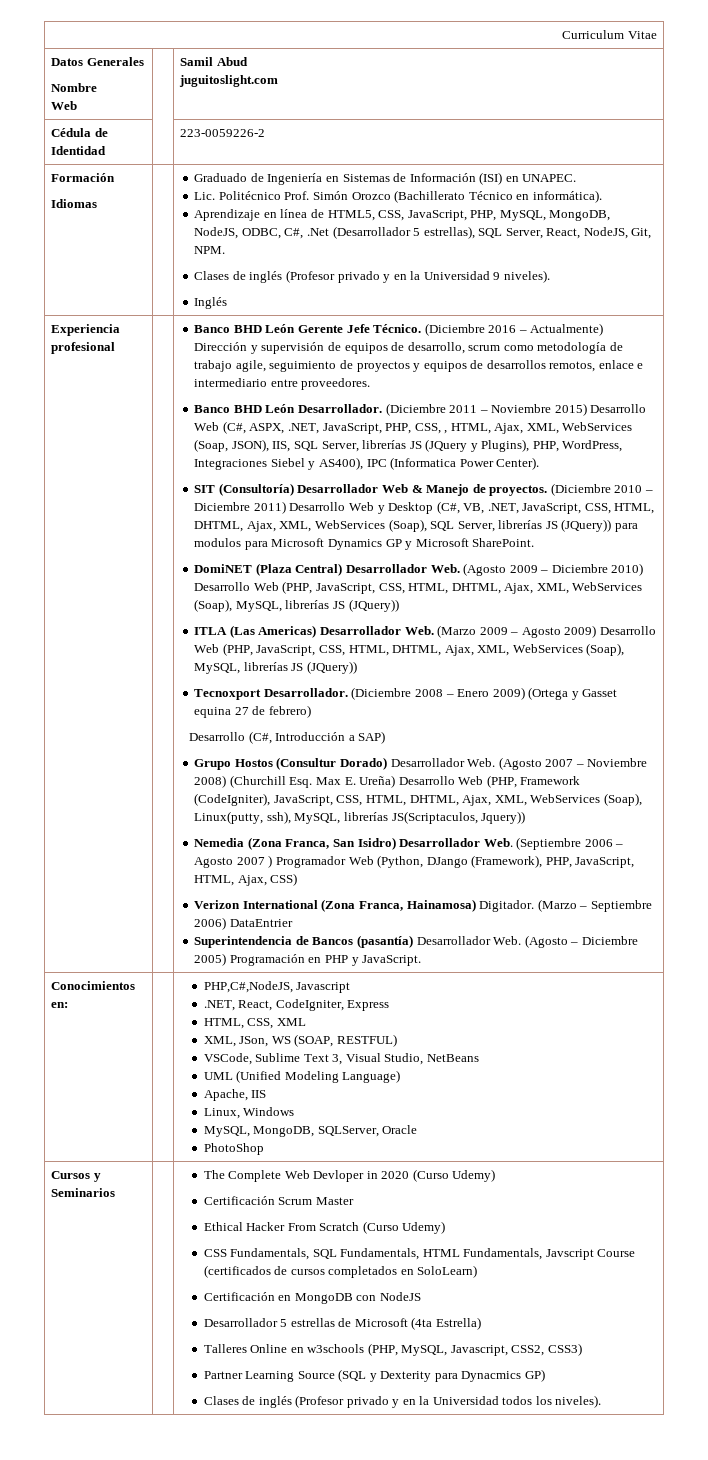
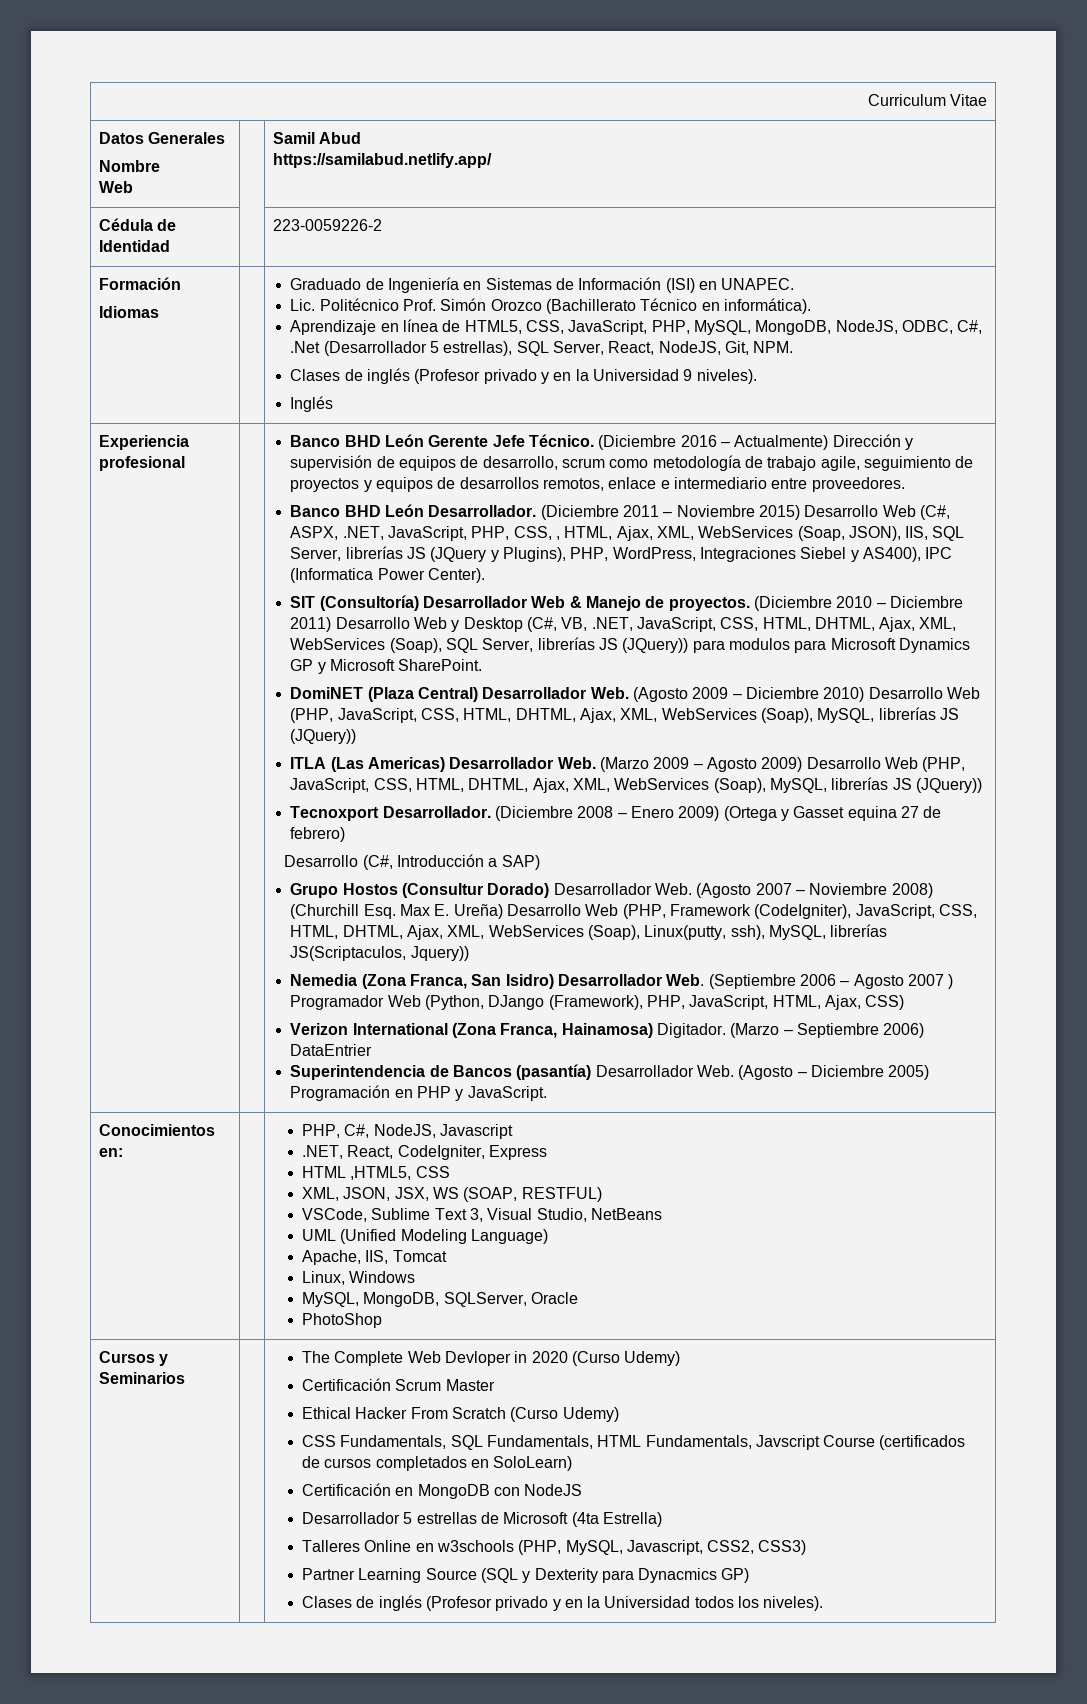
[179,75,279,87] juguitoslight.com -> [272,153,492,168] https://samilabud.netlify.app/
[203,981,293,993] PHP,C#,NodeJS, -> [301,1124,436,1138] PHP, C#, NodeJS,
[203,1018,306,1029] [203,1036,269,1047] HTML, CSS, XML // XML, JSon, -> [301,1166,450,1180] [301,1187,429,1201] HTML ,HTML5, CSS // XML, JSON, JSX,
[251,1090,267,1098] IIS -> [365,1250,447,1264] IIS, Tomcat

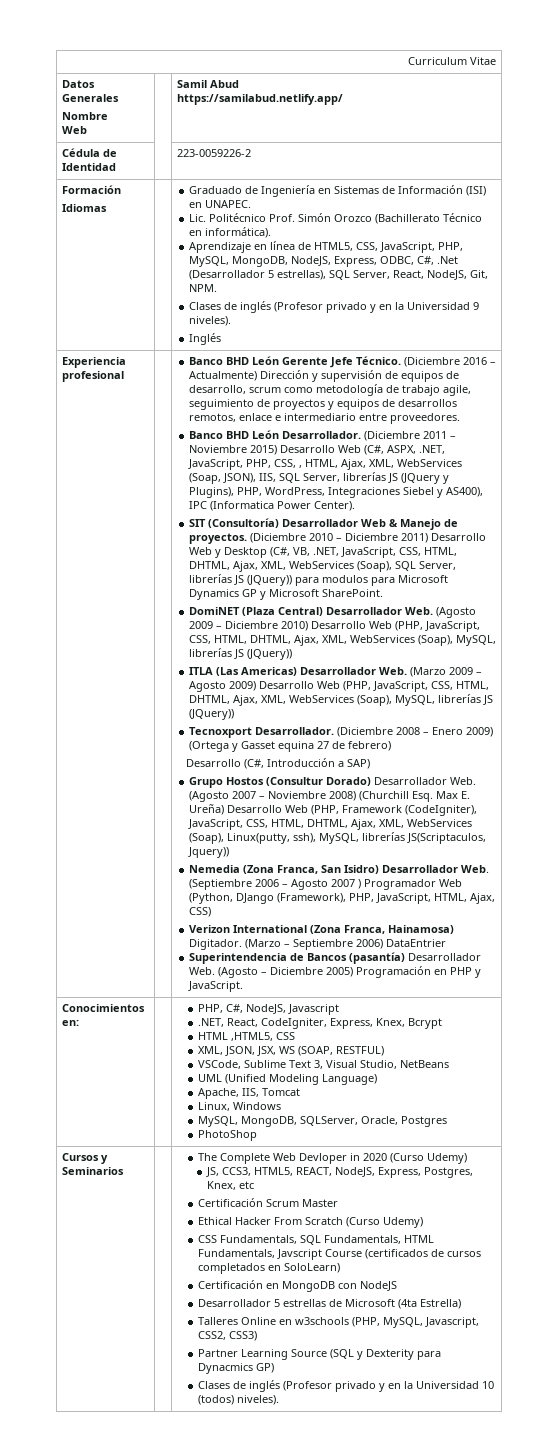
(898, 327) none -> [333,256,377,267] Express,
[488,1145,547,1160] Express -> [329,1018,442,1029] Express, Knex, Bcrypt
[530,1292,578,1304] Oracle -> [360,1116,447,1127] Oracle, Postgres
(681, 1358) none -> [205,1167,473,1178] [206,1181,254,1190] // JS, CCS3, HTML5, REACT, NodeJS, Express, Postgres, Knex, etc
[694,1596,760,1608] todos los -> [481,1381,494,1389] [197,1395,234,1405] 10 (todos)

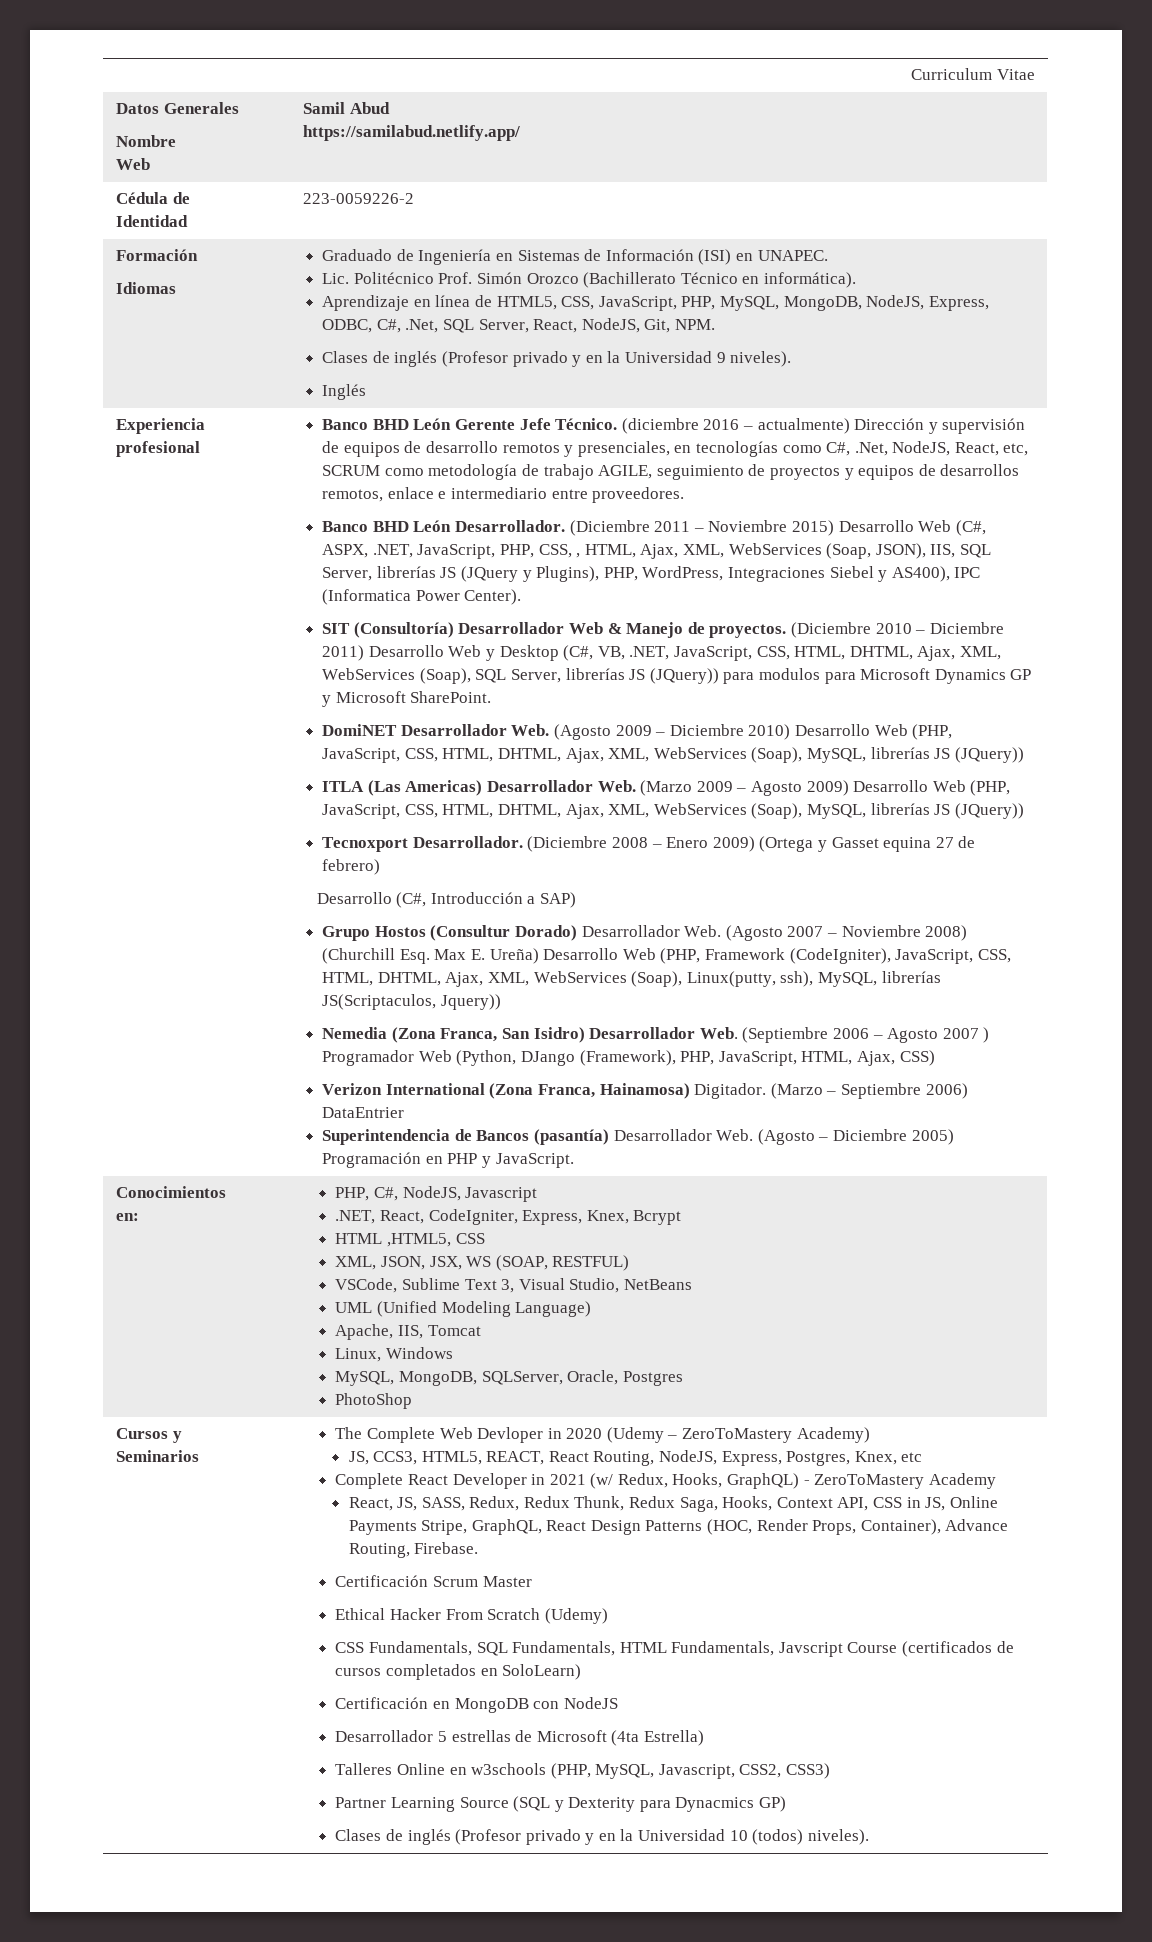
[436,256,458,264] [188,270,326,280] .Net (Desarrollador 5 estrellas), -> [405,319,439,333] .Net,
[403,357,460,367] (Diciembre -> [621,418,699,434] (diciembre
[188,371,257,381] Actualmente) -> [757,418,850,434] actualmente)
[188,385,281,394] desarrollo, scrum -> [425,441,1029,457] [322,465,381,476] desarrollo remotos y presenciales, en tecnologías como C#, .Net, NodeJS, React, etc, SCRUM
[442,385,471,396] agile, -> [598,465,653,479] AGILE,
[241,607,323,616] (Plaza Central) -> (398, 730) none
[389,1153,467,1164] (Curso Udemy) -> [606,1427,870,1443] (Udemy – ZeroToMastery Academy)
(332, 1171) none -> [548,1451,655,1466] React Routing,
(254, 1185) none -> [335,1473,996,1489] [348,1496,998,1512] [348,1519,1009,1535] [348,1542,479,1558] // Complete React Developer in 2021 (w/ Redux, Hooks, GraphQL) - ZeroToMastery Academy // React, JS, SASS, Redux, Redux Thunk, Redux Saga, Hooks, Context API, CSS in JS, Online Payments Stripe, GraphQL, React Design Patterns (HOC, Render Props, Container), Advance Routing, Firebase.
[345,1217,423,1228] (Curso Udemy) -> [544,1608,608,1624] (Udemy)

